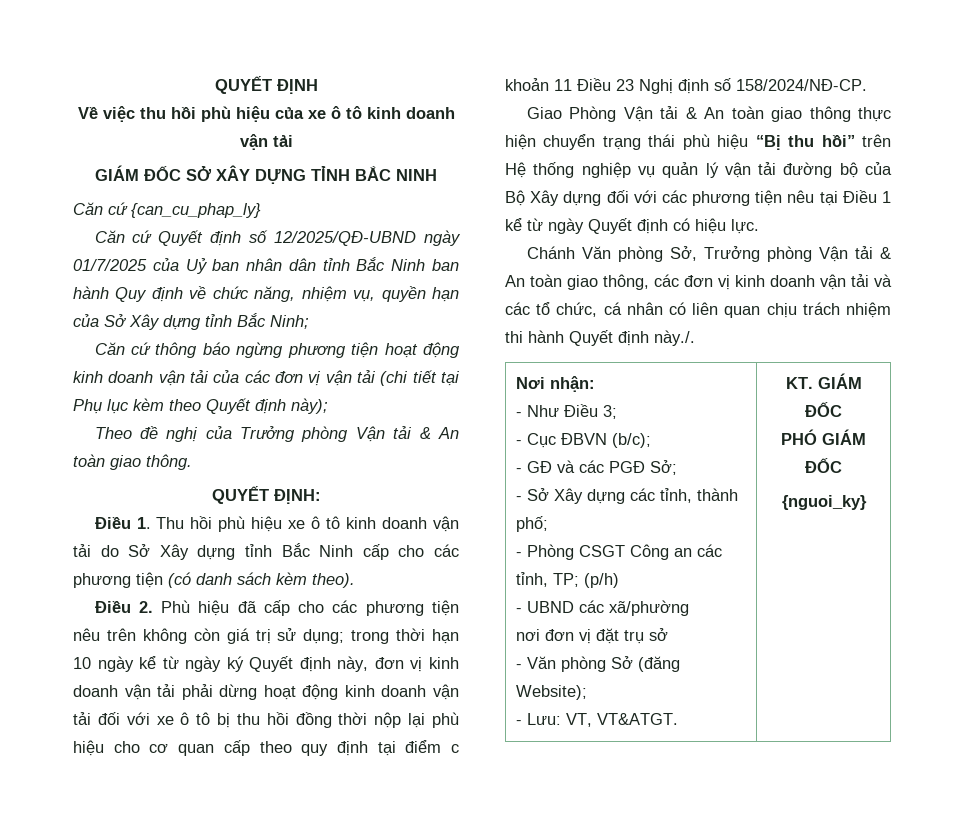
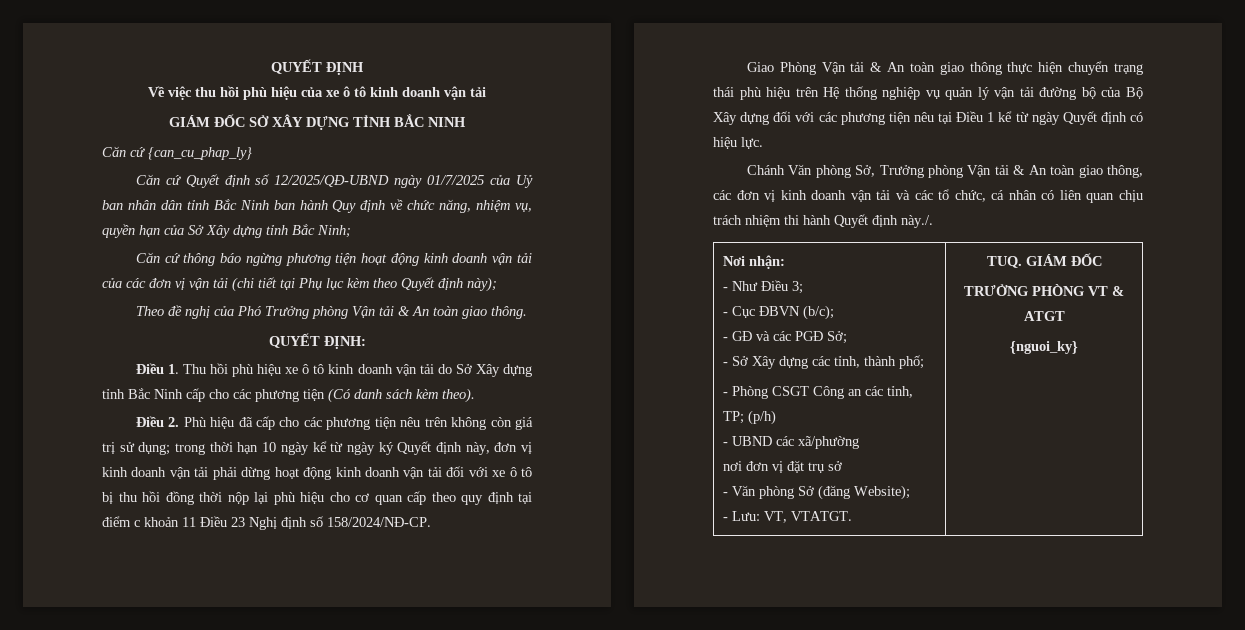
(232, 432) none -> [236,306,261,316] Phó
[168,572,191,588] (có -> [328,388,350,403] (Có
[755,135,855,150] “Bị thu hồi” -> (791, 93) none
[597,713,679,725] [785,373,862,389] [805,402,842,417] [781,429,866,445] [805,458,842,473] VT&ATGT. | KT. GIÁM ĐỐC // PHÓ GIÁM ĐỐC -> [791,511,853,521] [986,253,1102,268] [964,284,1124,296] [1023,311,1065,321] VTATGT. | TUQ. GIÁM ĐỐC // TRƯỞNG PHÒNG VT & ATGT

